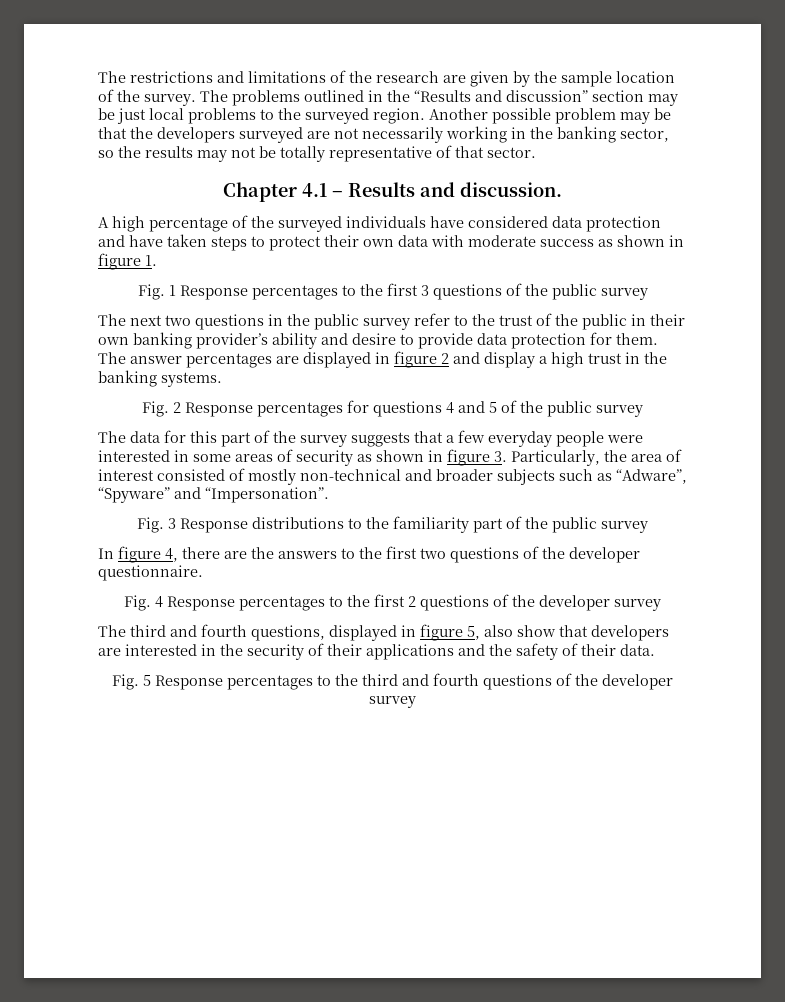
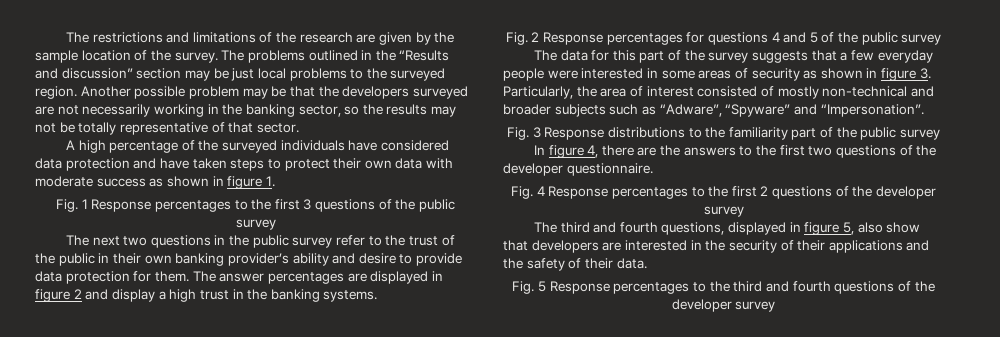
[223,182,562,202] // Chapter 4.1 – Results and discussion. -> (299, 128) none

